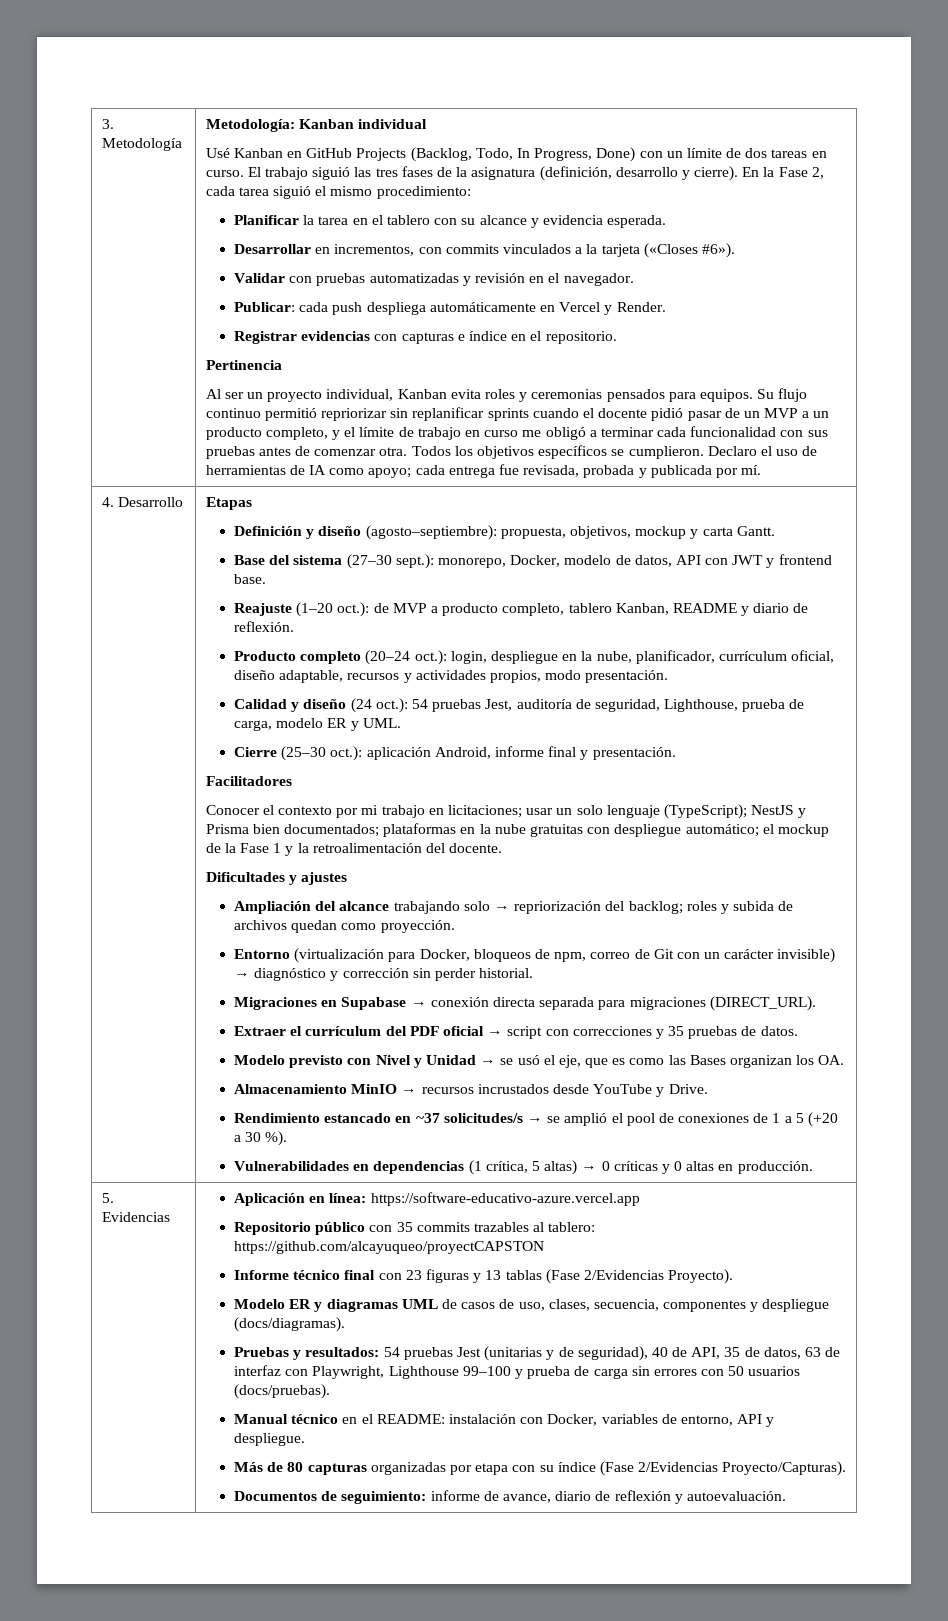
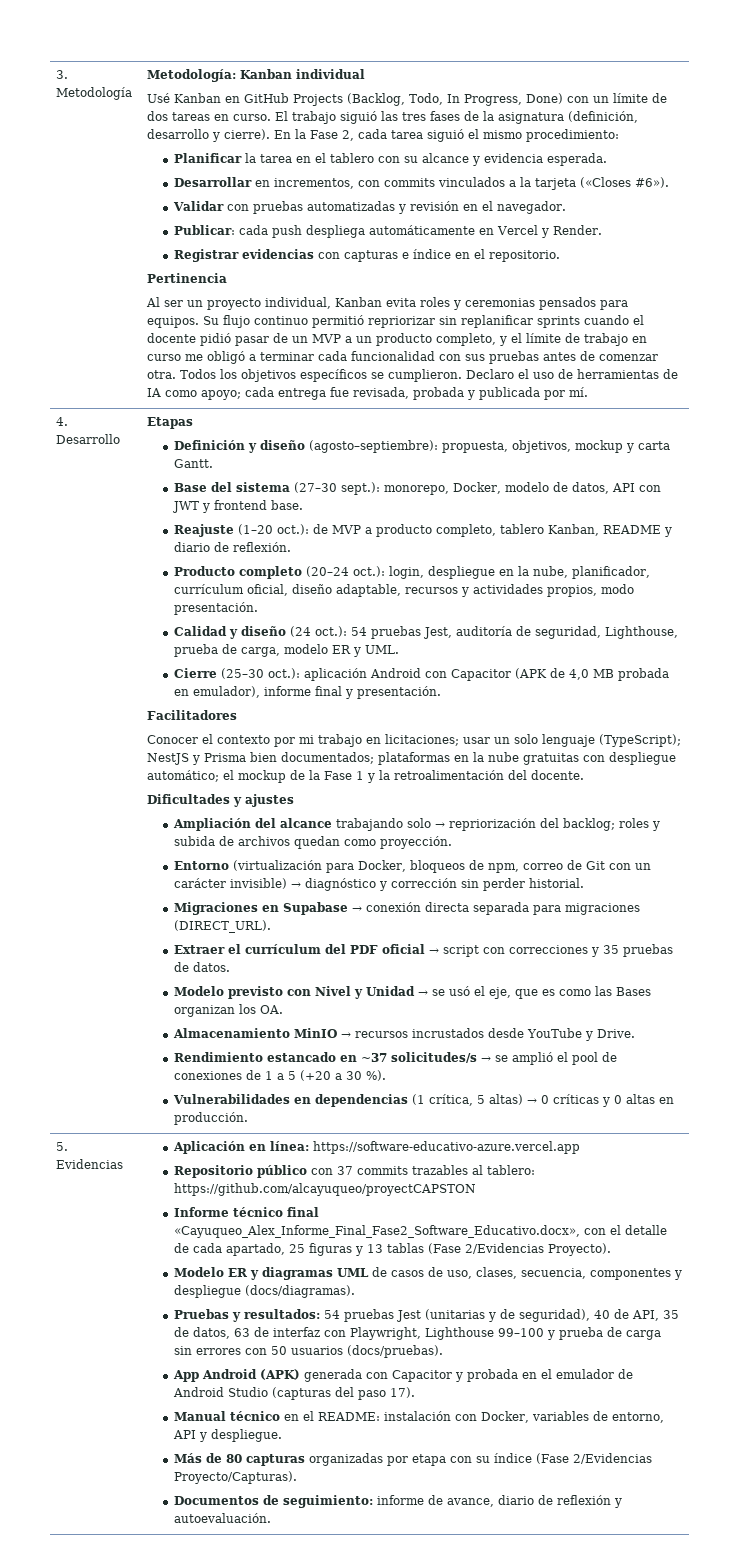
[434,747,491,759] Android, -> [369,668,669,681] [173,686,260,698] Android con Capacitor (APK de 4,0 MB probada en emulador),
[396,1222,413,1232] 35 -> [336,1166,353,1175] 37
[378,1270,422,1280] con 23 -> [173,1225,667,1238] [173,1243,305,1256] «Cayuqueo_Alex_Informe_Final_Fase2_Software_Educativo.docx», con el detalle de cada apartado, 25
(331, 1391) none -> [172,1369,633,1382] [172,1387,415,1400] // App Android (APK) generada con Capacitor y probada en el emulador de Android Studio (capturas del paso 17).

